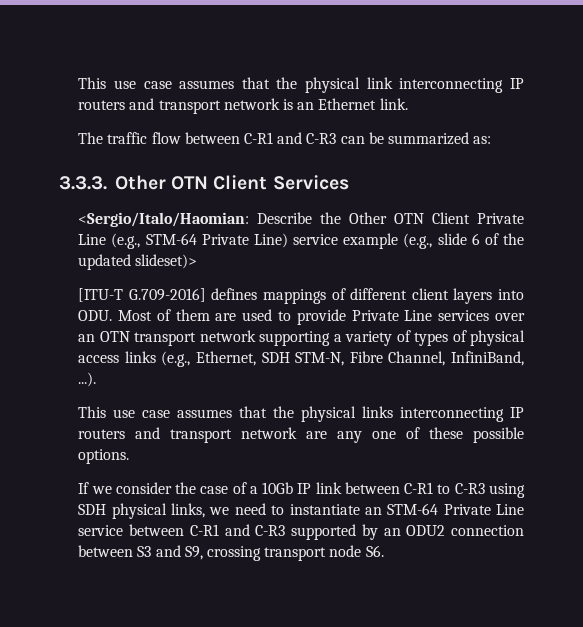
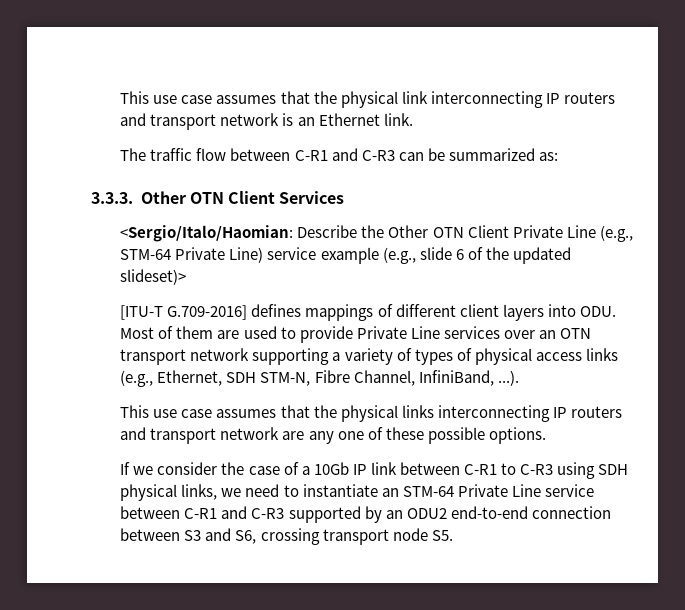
(446, 530) none -> [450,506,528,519] end-to-end
[184,546,203,560] S9, -> [235,530,257,544] S6,
[365,545,384,557] S6. -> [431,530,453,541] S5.

